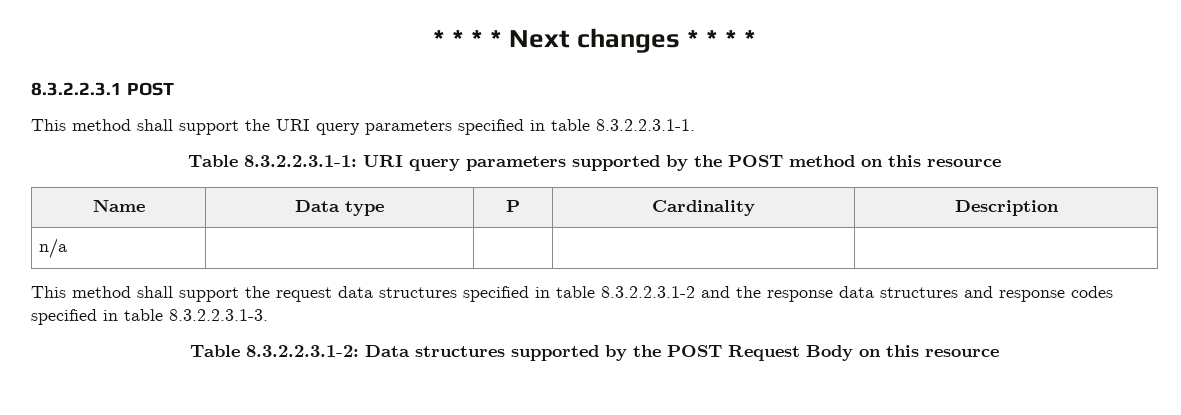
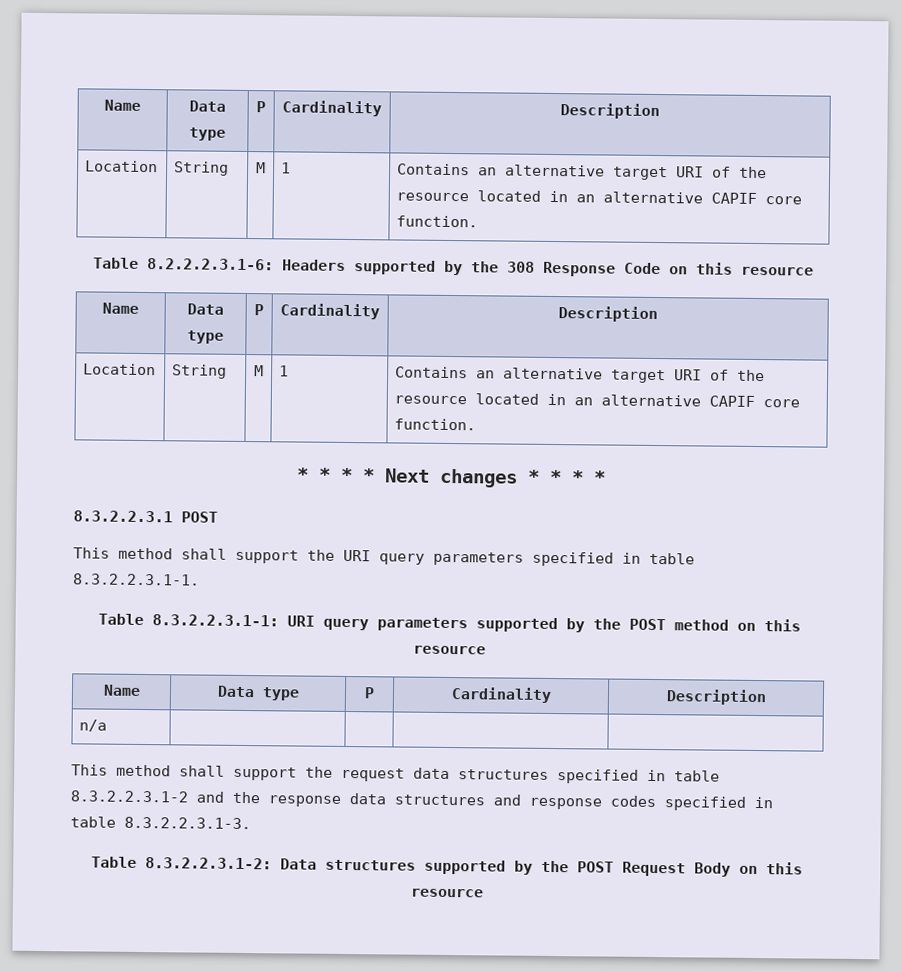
(432, 38) none -> [104,99,141,111] [189,100,226,112] [189,127,226,141] [256,101,266,113] [282,100,382,117] [560,103,660,120] [85,160,159,173] [174,161,230,176] [256,162,266,174] [281,162,292,174] [397,163,768,181] [396,190,803,205] [396,215,479,228] [92,257,814,277] [102,302,139,314] [187,303,224,315] [187,330,224,344] [254,304,264,316] [280,303,380,320] [558,306,658,323] [83,363,157,376] [172,364,228,379] [254,365,264,377] [279,365,290,377] [395,366,766,384] [394,393,801,408] [394,418,477,431] Name | Data type | P | Cardinality | Description // Location | String | M | 1 | Contains an alternative target URI of the resource located in an alternative CAPIF core function. // Table 8.2.2.2.3.1-6: Headers supported by the 308 Response Code on this resource // Name | Data type | P | Cardinality | Description // Location | String | M | 1 | Contains an alternative target URI of the resource located in an alternative CAPIF core function. //

